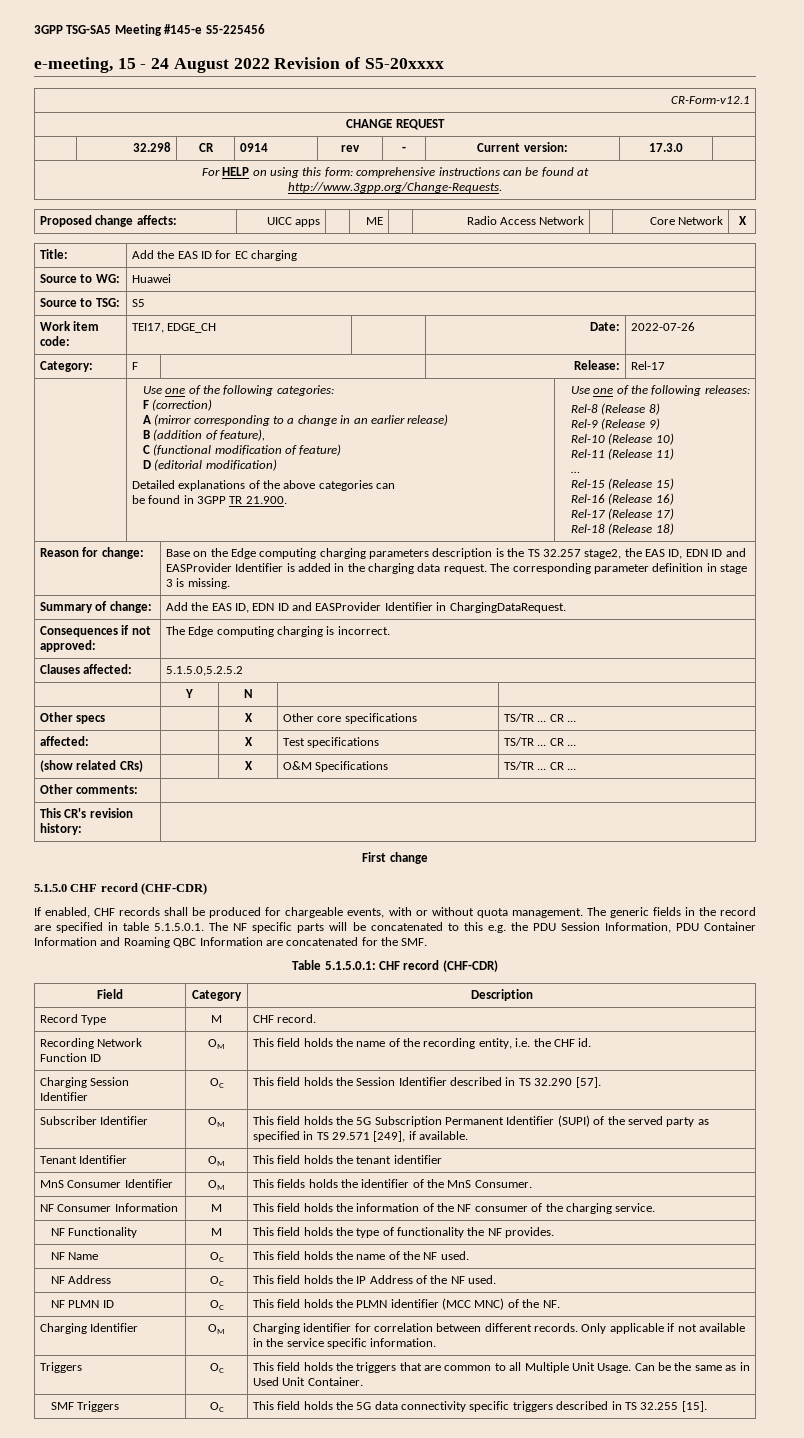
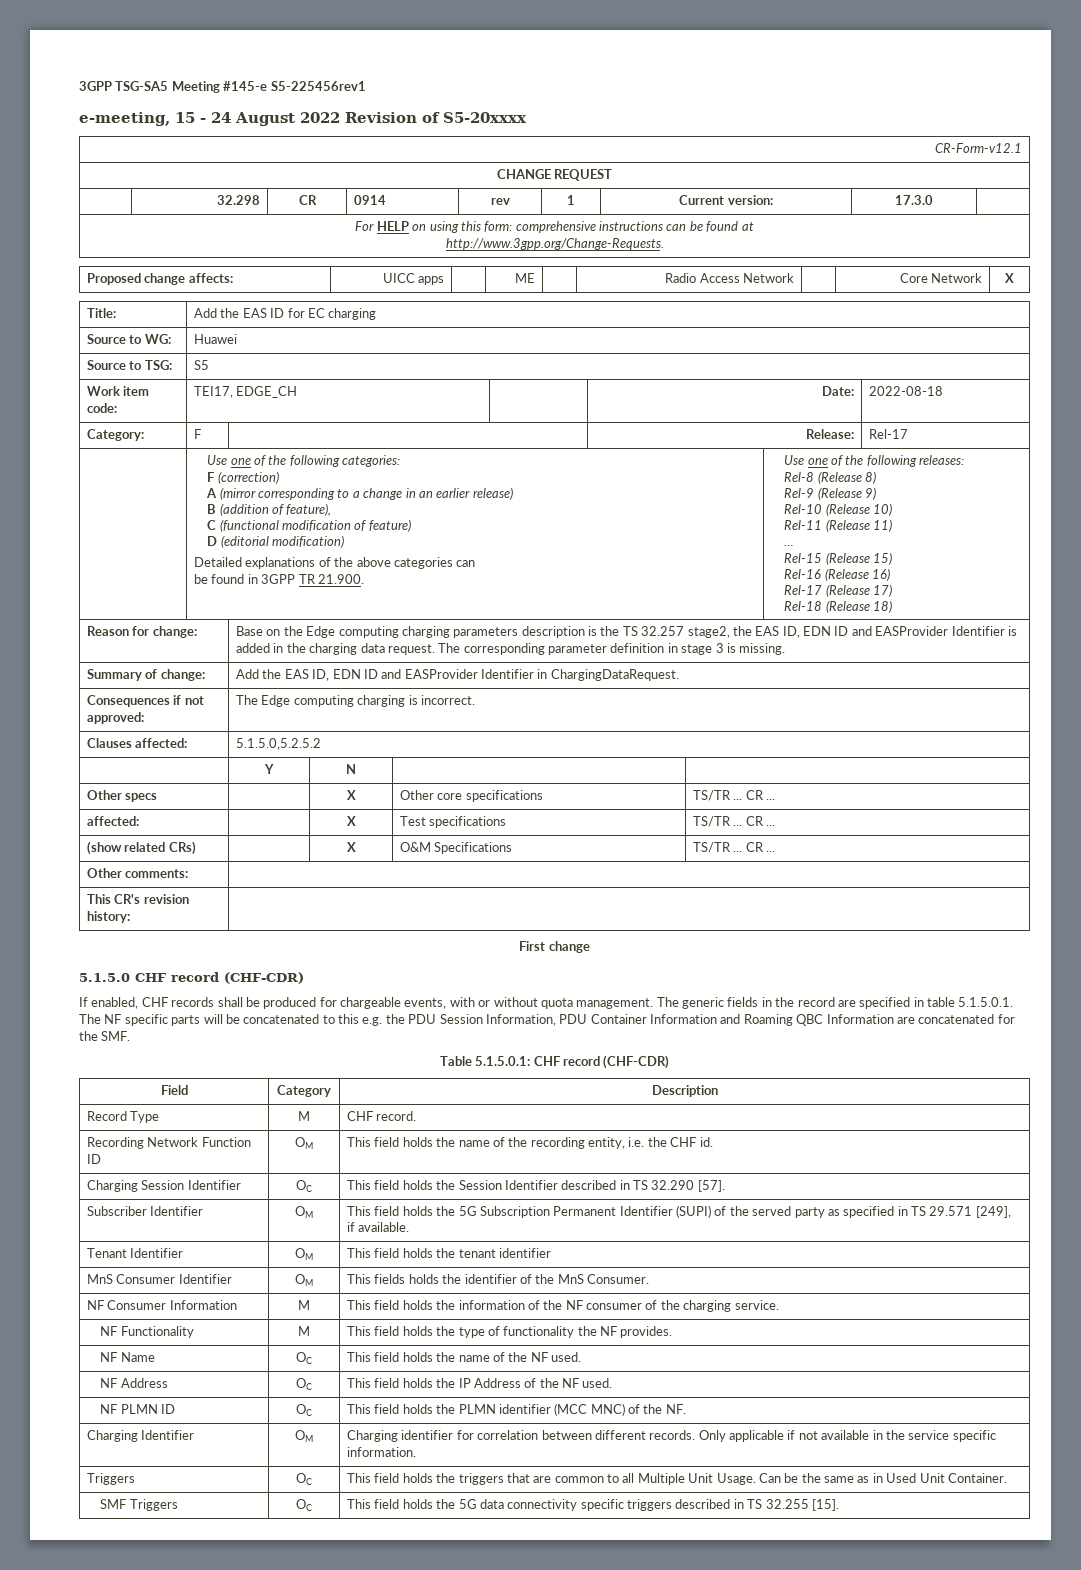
[205,24,265,34] S5-225456 -> [270,81,366,91] S5-225456rev1
[402,146,406,152] - -> [567,195,575,205] 1
[630,322,695,331] 2022-07-26 -> [869,386,944,396] 2022-08-18

